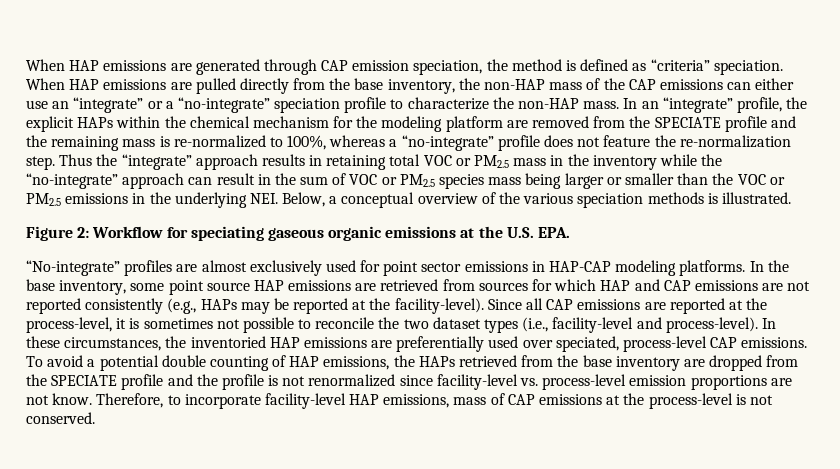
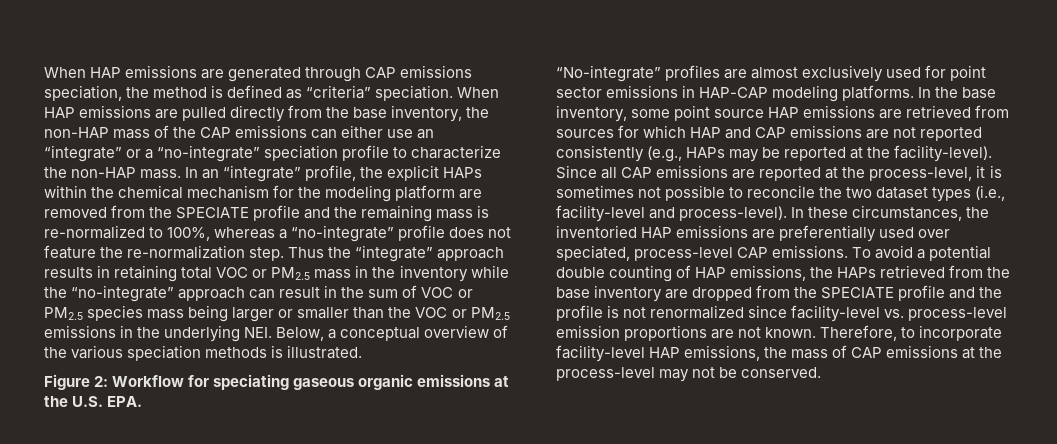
[352,60,410,71] emission -> [400,65,473,78] emissions
[52,393,93,405] know. -> [765,327,817,338] known.
(450, 401) none -> [764,347,788,358] the
[735,394,773,405] is not -> [659,367,738,382] may not be

